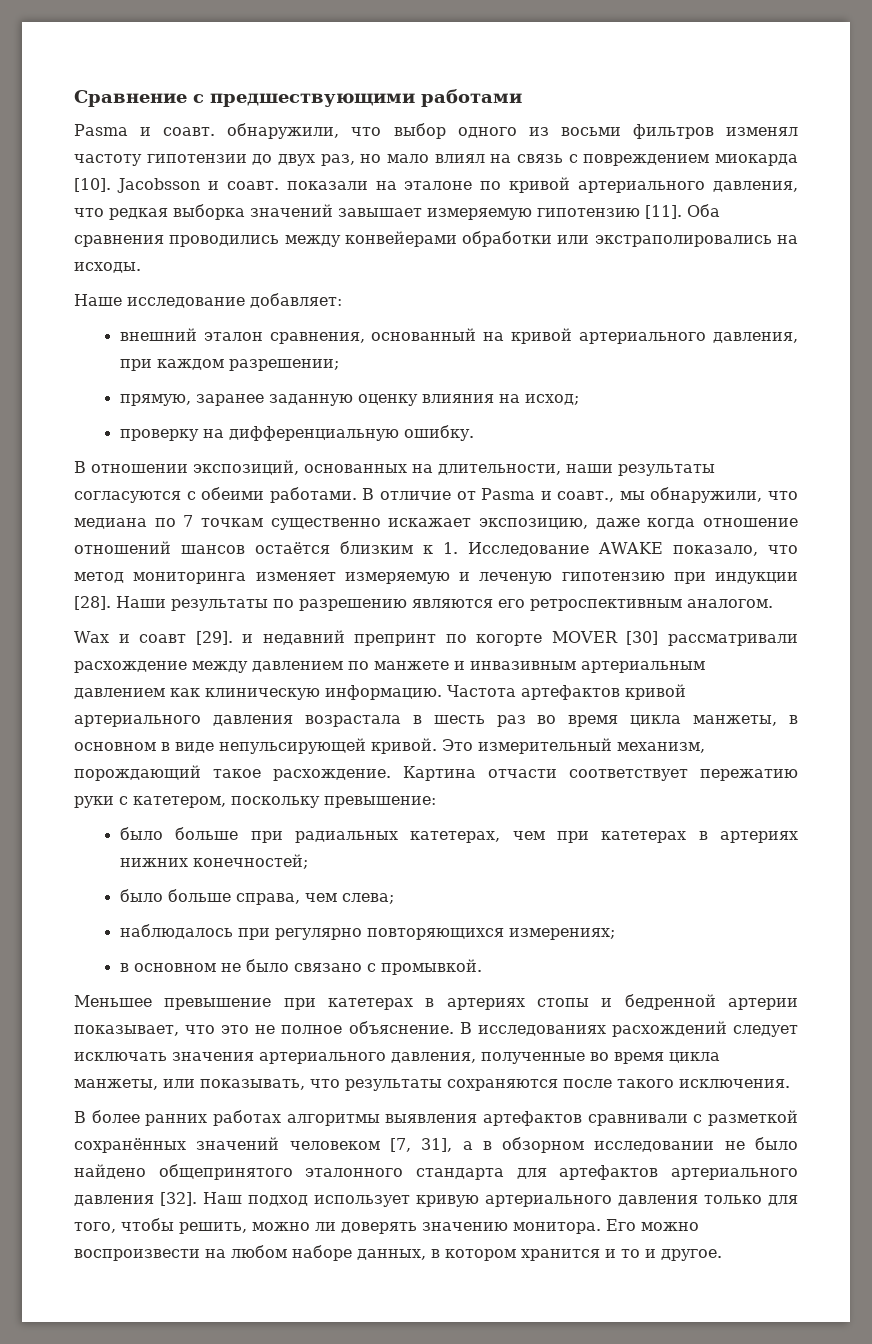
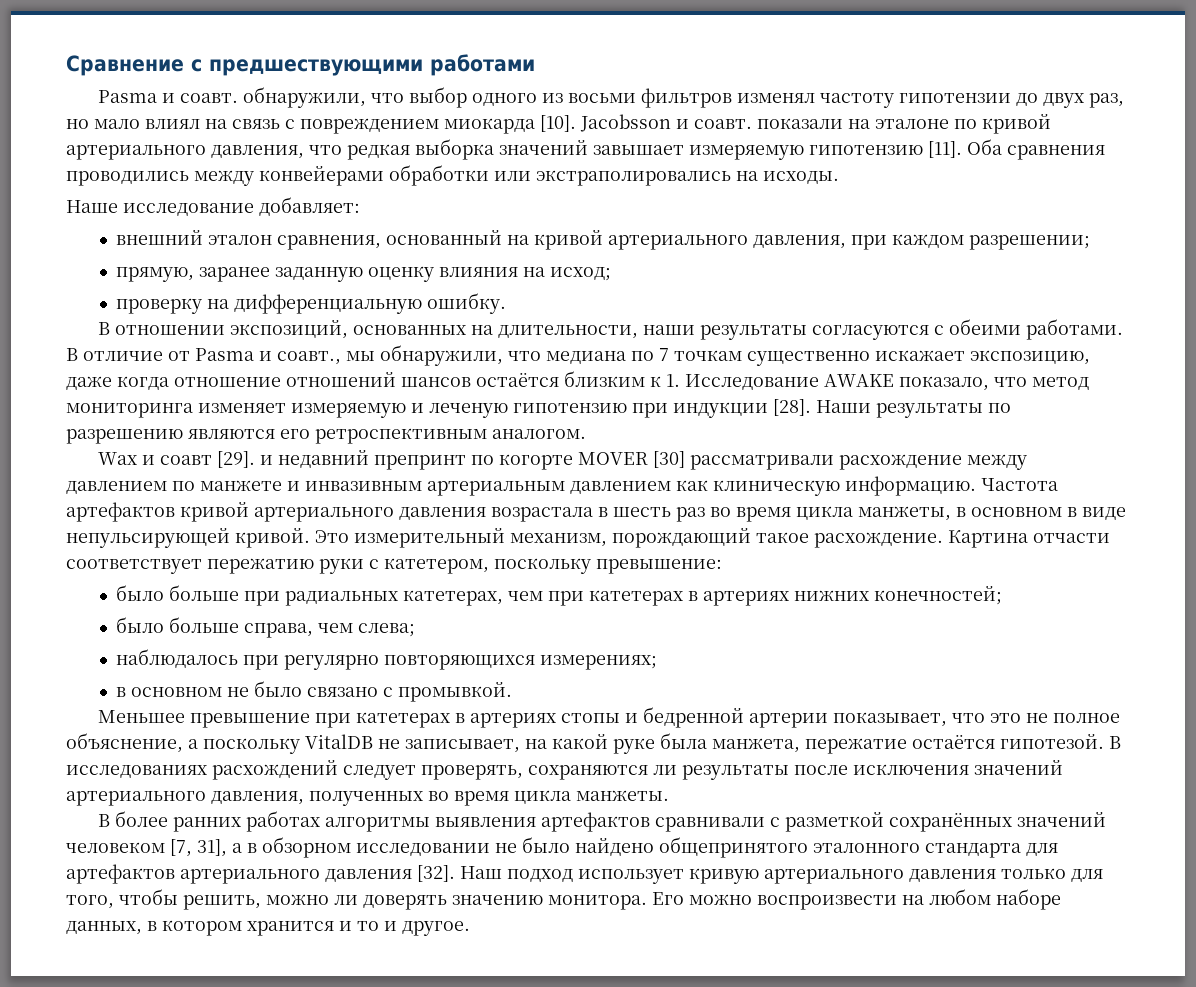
[348,1021,798,1037] [74,1052,720,1064] [74,1079,790,1091] объяснение. В исследованиях расхождений следует исключать значения артериального давления, полученные во время цикла манжеты, или показывать, что результаты сохраняются после такого исключения. -> [66,733,1121,754] [66,760,1063,780] [66,790,669,806] объяснение, а поскольку VitalDB не записывает, на какой руке была манжета, пережатие остаётся гипотезой. В исследованиях расхождений следует проверять, сохраняются ли результаты после исключения значений артериального давления, полученных во время цикла манжеты.

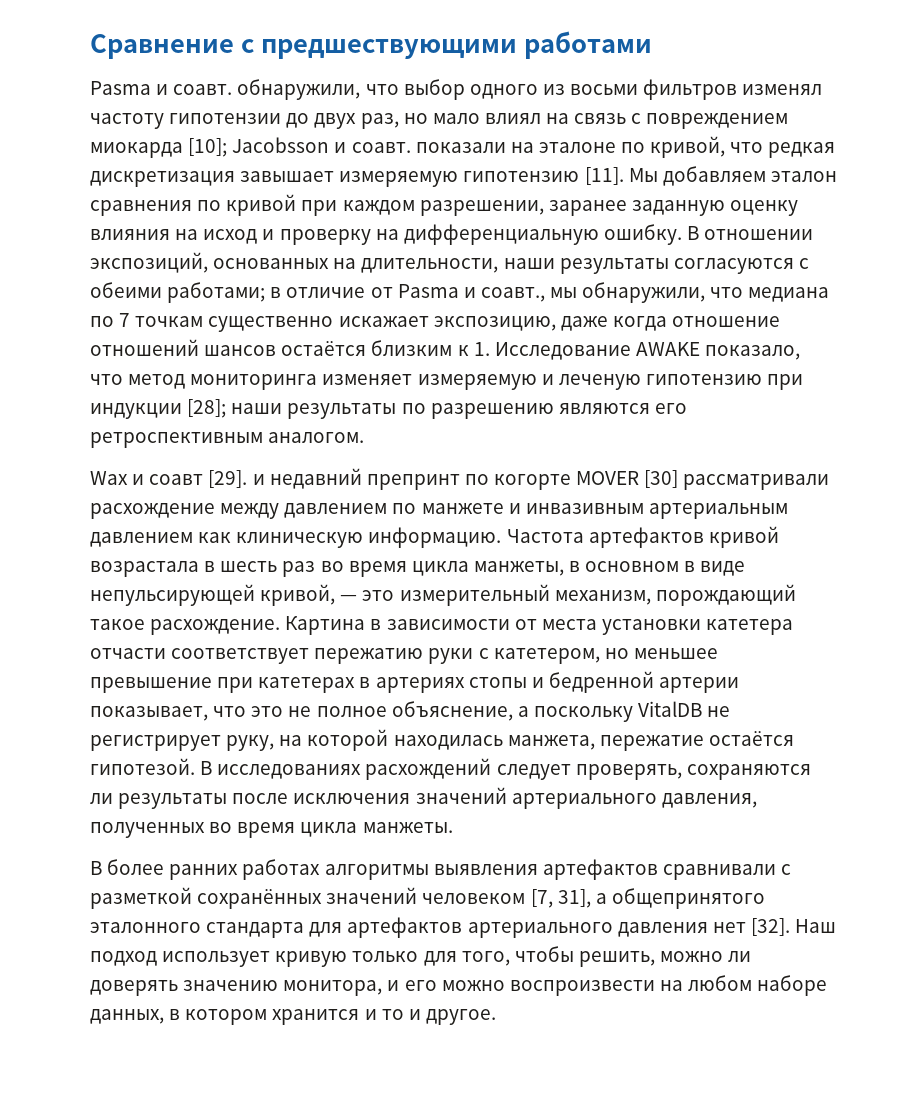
[540,115,576,132] [10]. -> [188,138,228,157] [10];
[982,114,1051,134] [66,139,1105,160] [66,165,839,186] [66,197,360,216] [116,230,1091,250] [116,267,195,282] кривой артериального давления, что редкая выборка значений завышает измеряемую гипотензию [11]. Оба сравнения проводились между конвейерами обработки или экстраполировались на исходы. // Наше исследование добавляет: // внешний эталон сравнения, основанный на кривой артериального давления, при каждом разрешении; // прямую, -> [650,136,836,158] [90,166,837,187] [90,194,544,216] кривой, что редкая дискретизация завышает измеряемую гипотензию [11]. Мы добавляем эталон сравнения по кривой при каждом разрешении,
[550,267,612,281] исход; // -> [203,229,275,244] исход и
(507, 303) // -> (682, 234) none
[1026,319,1124,340] [66,348,78,361] работами. В -> [167,282,282,303] работами; в
[773,399,871,416] [28]. Наши -> [187,399,283,418] [28]; наши
[254,507,486,522] артериального давления -> (779, 537) none
[235,528,349,548] кривой. Это -> [260,584,395,606] кривой, — это
(1028, 539) none -> [370,619,794,635] в зависимости от места установки катетера
[494,558,722,574] [116,585,1003,606] [116,617,416,638] [116,649,658,670] [116,681,513,702] [98,710,186,723] поскольку превышение: // было больше при радиальных катетерах, чем при катетерах в артериях нижних конечностей; // было больше справа, чем слева; // наблюдалось при регулярно повторяющихся измерениях; // в основном не было связано с промывкой. // Меньшее -> [604,648,718,659] но меньшее
[405,733,707,754] записывает, на какой руке была -> [90,729,503,751] регистрирует руку, на которой находилась
[247,837,654,858] в обзорном исследовании не было найдено -> (607, 898) none
(412, 875) none -> [712,922,746,933] нет
[764,869,996,884] артериального давления -> (348, 959) none
[548,892,684,910] монитора. Его -> [283,980,437,996] монитора, и его

